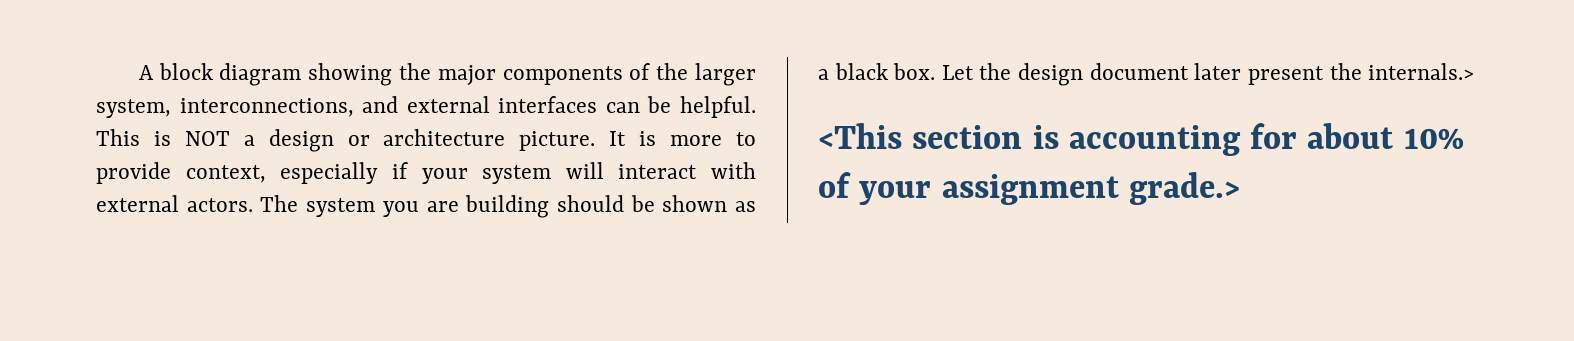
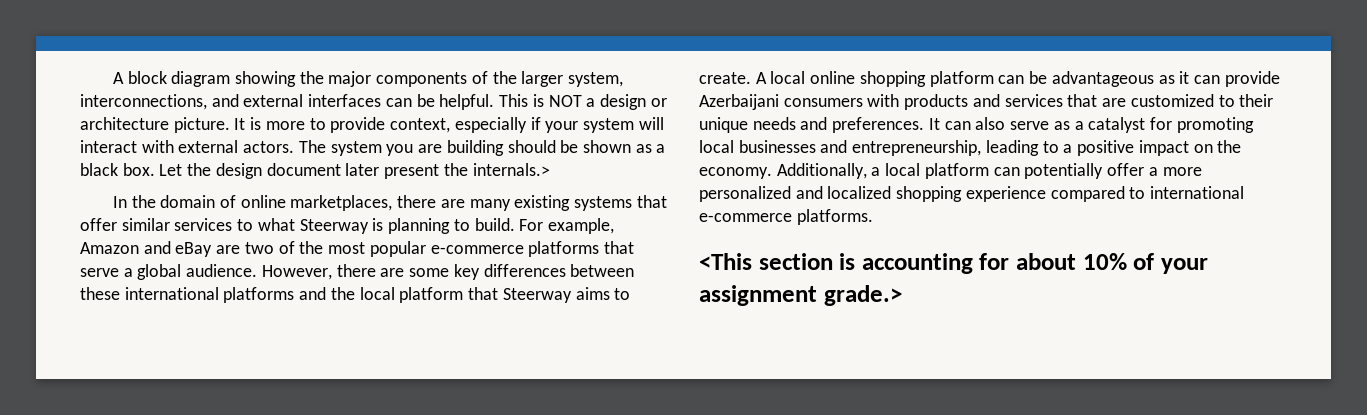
(1475, 71) none -> [112,195,667,211] [80,218,614,234] [80,241,634,257] [80,264,635,280] [80,287,631,303] [699,71,1280,87] [699,94,1274,110] [699,117,1254,133] [699,140,1242,156] [699,163,1202,179] [699,186,1245,202] [699,209,873,225] // In the domain of online marketplaces, there are many existing systems that offer similar services to what Steerway is planning to build. For example, Amazon and eBay are two of the most popular e-commerce platforms that serve a global audience. However, there are some key differences between these international platforms and the local platform that Steerway aims to create. A local online shopping platform can be advantageous as it can provide Azerbaijani consumers with products and services that are customized to their unique needs and preferences. It can also serve as a catalyst for promoting local businesses and entrepreneurship, leading to a positive impact on the economy. Additionally, a local platform can potentially offer a more personalized and localized shopping experience compared to international e-commerce platforms.

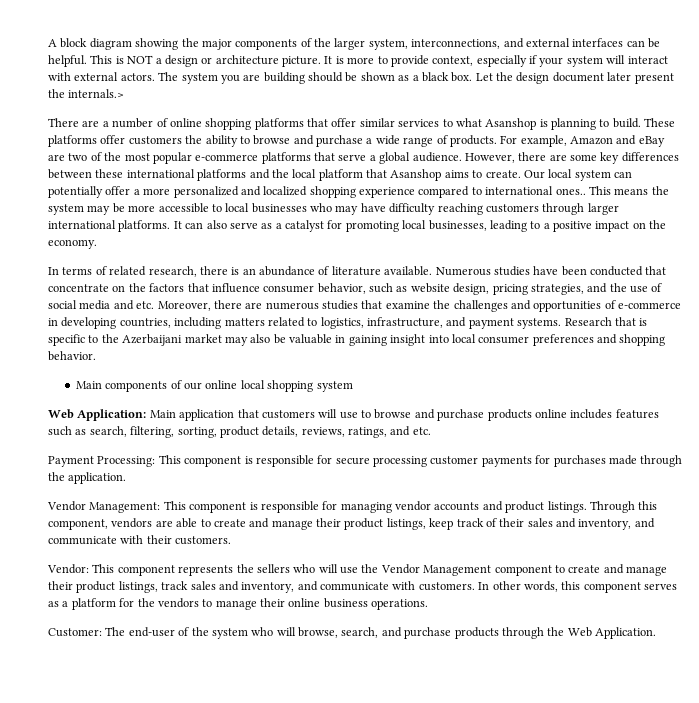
[112,195,633,211] In the domain of online marketplaces, there are many existing systems -> [48,118,304,130] There are a number of online shopping platforms
[299,219,369,234] Steerway -> [485,118,537,130] Asanshop
(515, 224) none -> [644,118,676,127] [48,135,497,147] These platforms offer customers the ability to browse and purchase a wide range of products.
[502,288,572,303] Steerway -> [390,169,442,181] Asanshop
[755,71,1280,87] [699,94,1274,110] [699,117,1254,133] [699,140,1242,156] [699,163,989,179] A local online shopping platform can be advantageous as it can provide Azerbaijani consumers with products and services that are customized to their unique needs and preferences. It can also serve as a catalyst for promoting local businesses and entrepreneurship, leading to a positive impact on the economy. Additionally, a local platform -> [523,169,611,181] Our local system
[699,209,873,225] [699,253,1208,274] [699,285,902,306] e-commerce platforms. // <This section is accounting for about 10% of your assignment grade.> -> [555,186,669,195] [48,203,619,215] [48,220,667,232] [48,239,97,249] [48,266,667,277] [48,283,663,295] [48,300,681,312] [48,317,648,329] [48,334,666,346] [48,351,96,361] [75,380,353,392] [48,409,659,421] [48,426,431,438] [48,455,683,467] [48,472,127,484] [47,501,658,513] [48,518,655,530] [48,535,232,545] [47,564,667,576] [48,581,677,593] [48,598,429,610] [48,627,656,639] ones.. This means the system may be more accessible to local businesses who may have difficulty reaching customers through larger international platforms. It can also serve as a catalyst for promoting local businesses, leading to a positive impact on the economy. // In terms of related research, there is an abundance of literature available. Numerous studies have been conducted that concentrate on the factors that influence consumer behavior, such as website design, pricing strategies, and the use of social media and etc. Moreover, there are numerous studies that examine the challenges and opportunities of e-commerce in developing countries, including matters related to logistics, infrastructure, and payment systems. Research that is specific to the Azerbaijani market may also be valuable in gaining insight into local consumer preferences and shopping behavior. // Main components of our online local shopping system // Web Application: Main application that customers will use to browse and purchase products online includes features such as search, filtering, sorting, product details, reviews, ratings, and etc. // Payment Processing: This component is responsible for secure processing customer payments for purchases made through the application. // Vendor Management: This component is responsible for managing vendor accounts and product listings. Through this component, vendors are able to create and manage their product listings, keep track of their sales and inventory, and communicate with their customers. // Vendor: This component represents the sellers who will use the Vendor Management component to create and manage their product listings, track sales and inventory, and communicate with customers. In other words, this component serves as a platform for the vendors to manage their online business operations. // Customer: The end-user of the system who will browse, search, and purchase products through the Web Application.

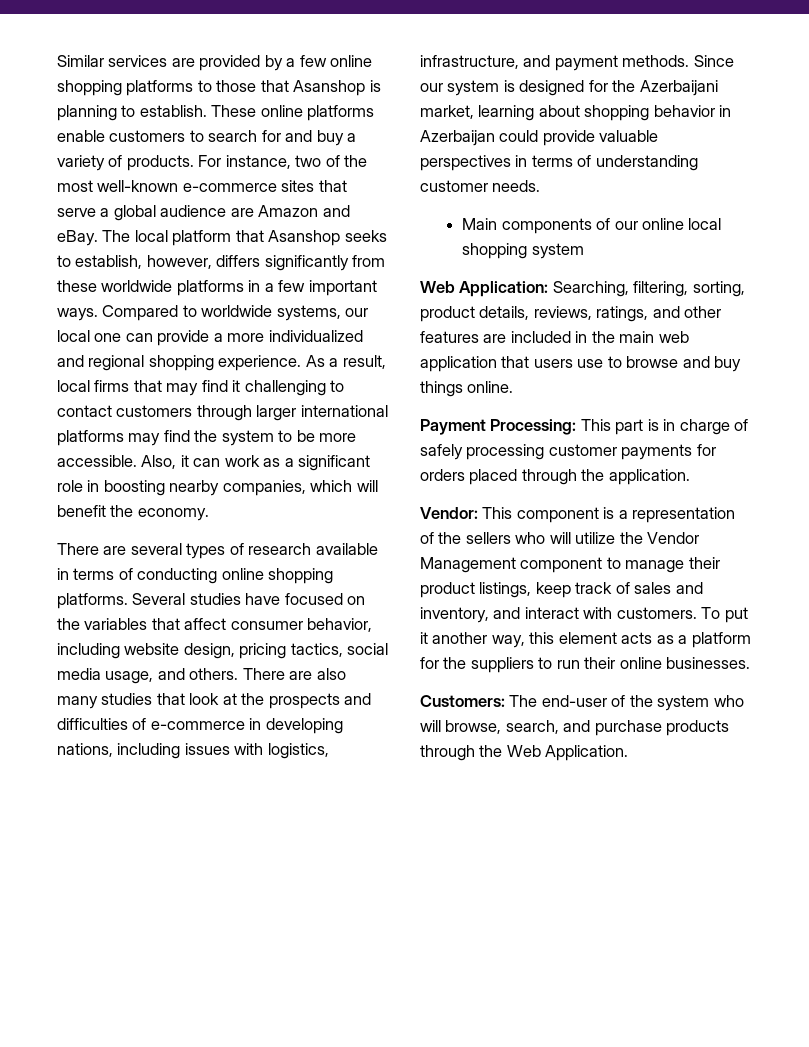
[48,38,660,50] [48,55,668,67] [48,72,674,84] [48,89,125,98] [48,118,676,130] [48,135,665,147] [48,154,65,161] A block diagram showing the major components of the larger system, interconnections, and external interfaces can be helpful. This is NOT a design or architecture picture. It is more to provide context, especially if your system will interact with external actors. The system you are building should be shown as a black box. Let the design document later present the internals.> // There are a number of online shopping platforms that offer similar services to what Asanshop is planning to build. These platforms offer customers the ability to browse and purchase a wide range of products. For example, Amazon and eBay are -> [57,55,373,71] [57,80,381,96] [57,105,375,121] [57,130,357,146] [57,155,291,171] Similar services are provided by a few online shopping platforms to those that Asanshop is planning to establish. These online platforms enable customers to search for and buy a variety of products. For instance,
[152,152,311,164] popular e-commerce platforms -> [97,180,315,192] well-known e-commerce sites
[412,152,679,164] [48,169,632,181] [48,186,669,198] [48,203,619,215] [48,220,667,232] [48,239,97,249] [48,266,667,277] [48,283,663,295] [48,300,681,312] [48,317,648,329] [48,334,666,346] [48,351,96,361] audience. However, there are some key differences between these international platforms and the local platform that Asanshop aims to create. Our local system can potentially offer a more personalized and localized shopping experience compared to international ones.. This means the system may be more accessible to local businesses who may have difficulty reaching customers through larger international platforms. It can also serve as a catalyst for promoting local businesses, leading to a positive impact on the economy. // In terms of related research, there is an abundance of literature available. Numerous studies have been conducted that concentrate on the factors that influence consumer behavior, such as website design, pricing strategies, and the use of social media and etc. Moreover, there are numerous studies that examine the challenges and opportunities of e-commerce in developing countries, including matters related to logistics, infrastructure, and payment systems. Research that is specific to the Azerbaijani market may also be valuable in gaining insight into local consumer preferences and shopping behavior. -> [160,205,350,217] [57,230,387,246] [57,255,386,271] [57,280,377,296] [57,305,369,321] [57,330,363,346] [57,355,386,371] [57,380,345,396] [57,405,388,421] [57,430,357,446] [57,455,371,471] [57,480,378,496] [57,505,209,521] [57,543,378,559] [57,568,334,584] [57,593,366,609] [57,618,373,632] [57,643,389,659] [57,668,346,684] [57,693,372,709] [57,718,343,734] [57,743,329,759] [420,55,734,71] [420,80,718,96] [420,105,732,121] [420,130,659,146] [420,155,698,171] [420,180,541,192] audience are Amazon and eBay. The local platform that Asanshop seeks to establish, however, differs significantly from these worldwide platforms in a few important ways. Compared to worldwide systems, our local one can provide a more individualized and regional shopping experience. As a result, local firms that may find it challenging to contact customers through larger international platforms may find the system to be more accessible. Also, it can work as a significant role in boosting nearby companies, which will benefit the economy. // There are several types of research available in terms of conducting online shopping platforms. Several studies have focused on the variables that affect consumer behavior, including website design, pricing tactics, social media usage, and others. There are also many studies that look at the prospects and difficulties of e-commerce in developing nations, including issues with logistics, infrastructure, and payment methods. Since our system is designed for the Azerbaijani market, learning about shopping behavior in Azerbaijan could provide valuable perspectives in terms of understanding customer needs.
[149,409,659,421] [48,426,127,437] Main application that customers will use to browse and purchase products online includes features such as search, -> [552,281,629,297] Searching,
[412,427,431,435] [48,455,370,467] etc. // Payment Processing: This component is responsible for secure -> [684,306,722,318] [420,331,689,343] [420,356,742,372] [420,381,514,397] [420,419,749,435] [420,444,463,460] other features are included in the main web application that users use to browse and buy things online. // Payment Processing: This part is in charge of safely
[553,455,637,467] purchases made -> [420,469,518,485] orders placed
[47,501,658,513] [48,518,270,530] Vendor Management: This component is responsible for managing vendor accounts and product listings. Through this component, vendors are able to create and -> [420,507,736,523] [420,532,700,544] [420,557,621,573] Vendor: This component is a representation of the sellers who will utilize the Vendor Management component to
[499,518,655,530] [48,535,232,545] [47,564,667,576] [48,581,677,593] their sales and inventory, and communicate with their customers. // Vendor: This component represents the sellers who will use the Vendor Management component to create and manage their product listings, track sales and inventory, and communicate with customers. In other words, this component serves -> [634,582,703,594] [420,607,748,623] [420,632,653,648] sales and inventory, and interact with customers. To put it another way, this element acts
[157,598,429,610] [48,628,102,637] vendors to manage their online business operations. // Customer: -> [470,657,751,673] [420,695,505,707] suppliers to run their online businesses. // Customers:

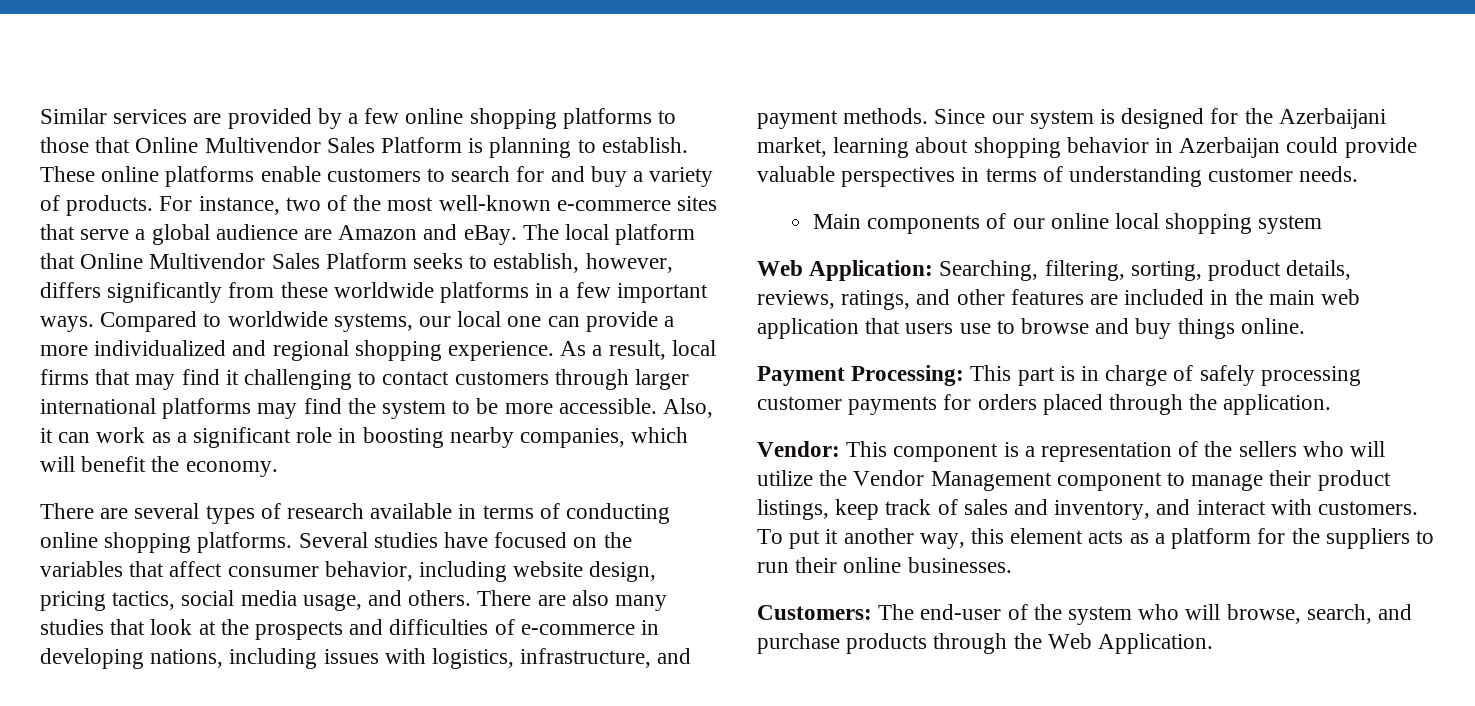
[293,80,366,96] Asanshop -> [135,137,463,153] Online Multivendor Sales Platform
[268,230,341,246] Asanshop -> [80,253,407,269] Online Multivendor Sales Platform

